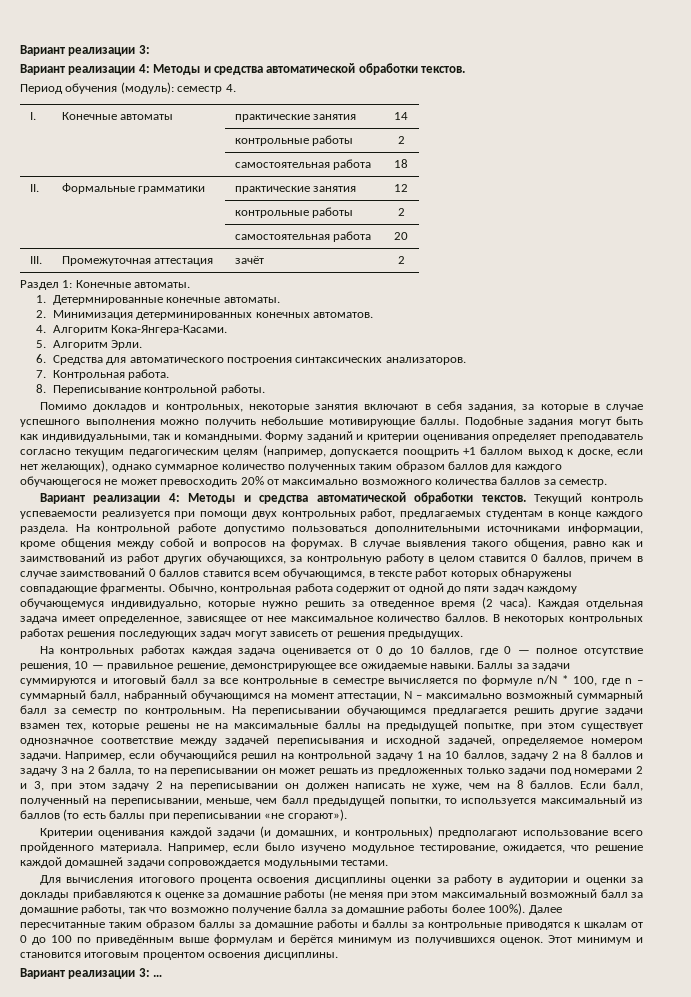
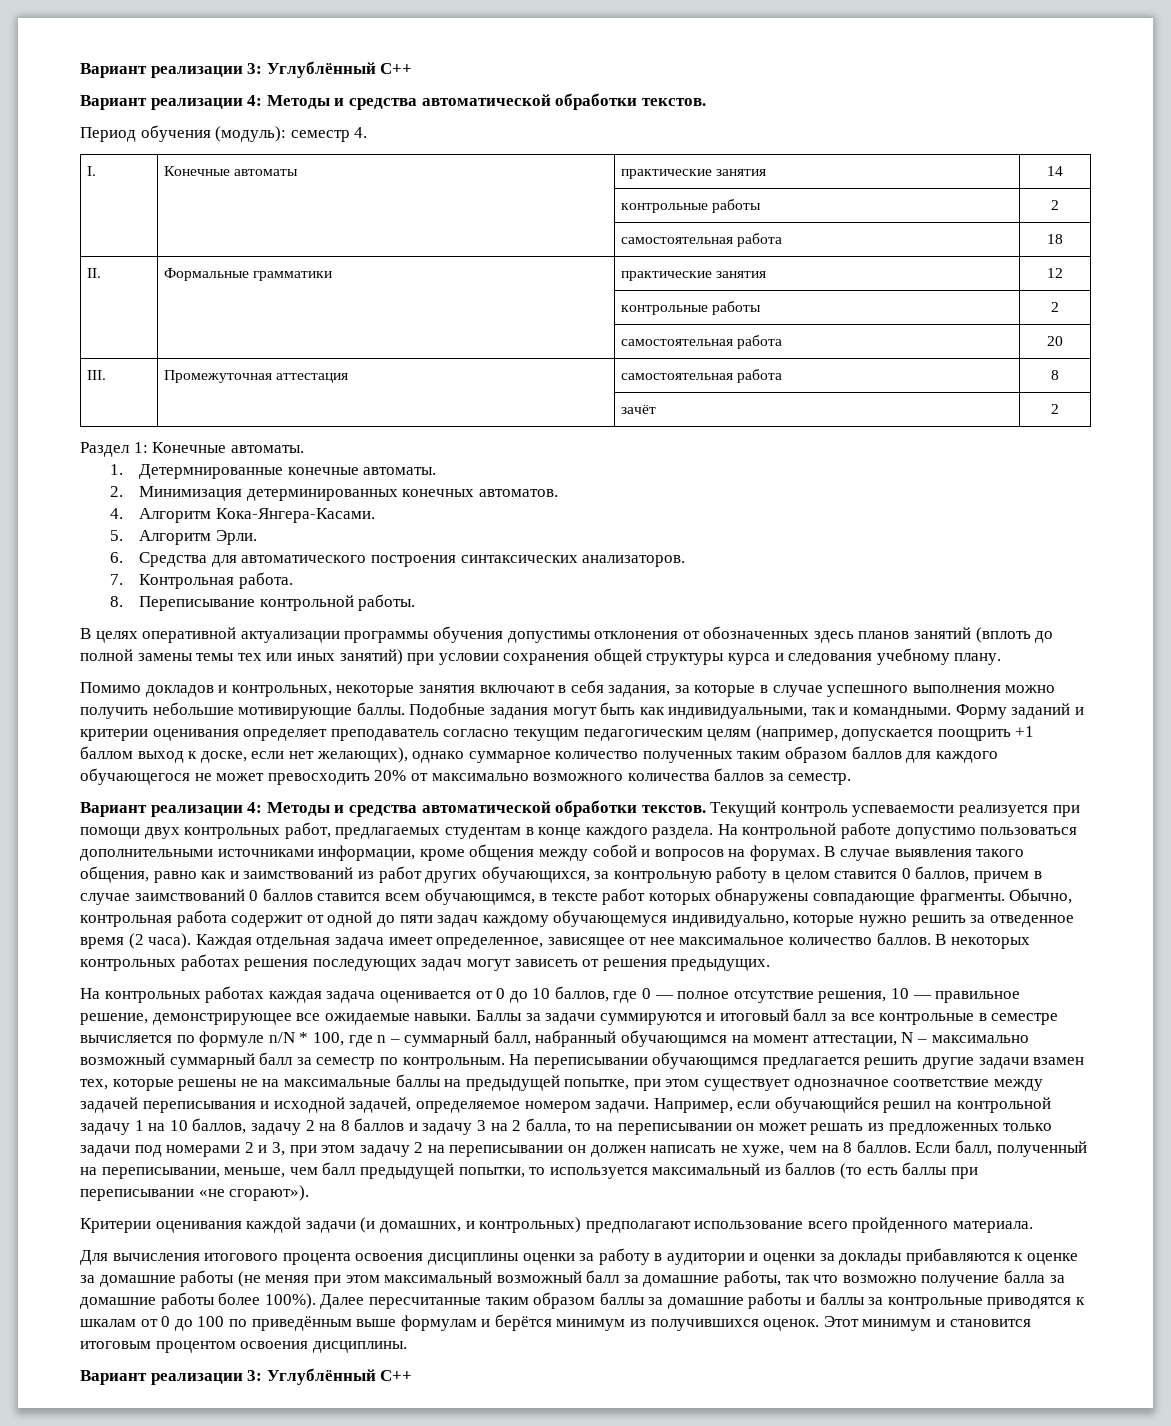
[20,45,150,56] Вариант реализации 3: -> [80,61,413,78] Вариант реализации 3: Углублённый C++
(214, 262) none -> [620,369,783,383] [1051,370,1059,380] | самостоятельная работа | 8 // |
(265, 389) none -> [80,626,1054,643] [80,648,1002,665] // В целях оперативной актуализации программы обучения допустимы отклонения от обозначенных здесь планов занятий (вплоть до полной замены темы тех или иных занятий) при условии сохранения общей структуры курса и следования учебному плану.
[167,842,643,853] [20,857,388,868] Например, если было изучено модульное тестирование, ожидается, что решение каждой домашней задачи сопровождается модульными тестами. -> (1034, 1227) none
[153,974,163,977] … -> [266,1368,413,1385] Углублённый C++

